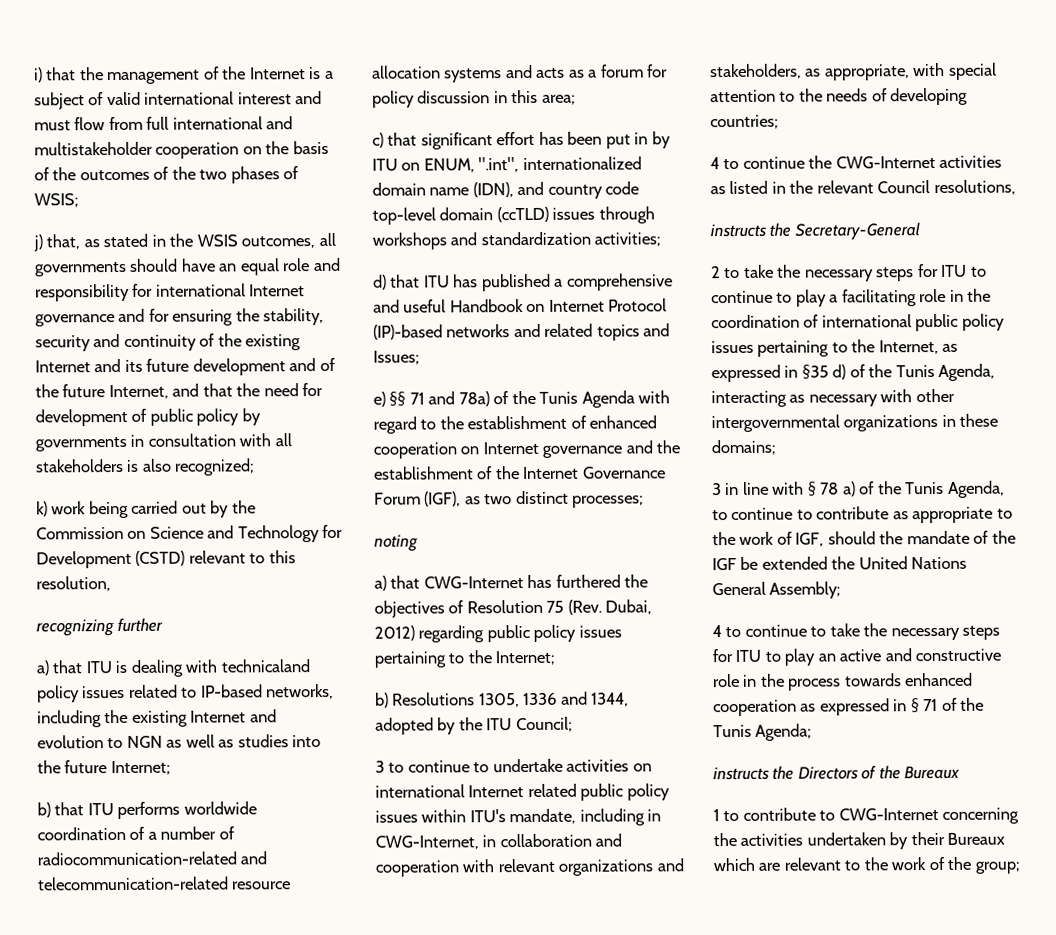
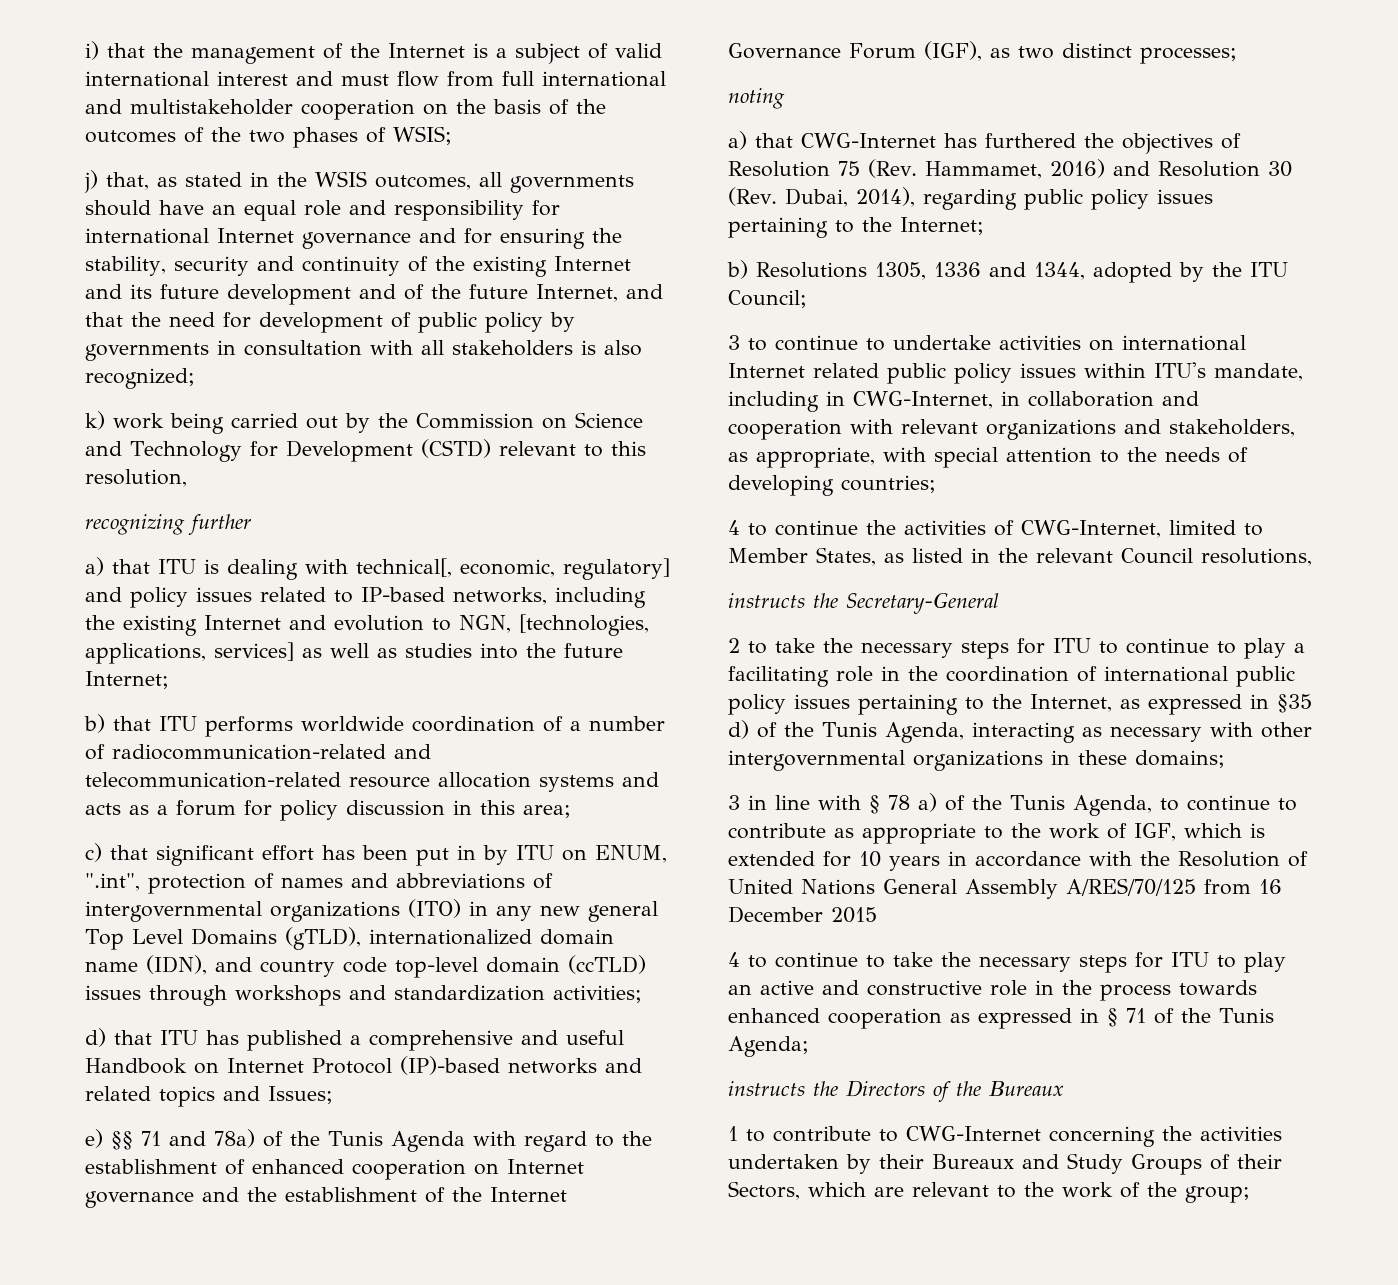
[220,659,310,673] technicaland -> [356,558,670,580] [85,587,122,602] technical[, economic, regulatory] and
[126,735,163,748] NGN -> [459,614,649,636] [85,642,294,664] NGN, [technologies, applications, services]
(520, 165) none -> [148,873,553,894] [85,899,658,922] [85,927,361,950] protection of names and abbreviations of intergovernmental organizations (ITO) in any new general Top Level Domains (gTLD),
[605,599,653,615] [374,625,415,641] Dubai, 2012) -> [924,159,1292,179] [728,187,915,207] Hammamet, 2016) and Resolution 30 (Rev. Dubai, 2014),
[835,155,1003,169] CWG-Internet activities -> [904,520,1263,538] [728,547,876,566] activities of CWG-Internet, limited to Member States,
[827,530,1016,545] [712,556,968,571] [712,581,842,599] should the mandate of the IGF be extended the United Nations General Assembly; -> [1183,823,1265,838] [728,851,1308,871] [728,878,1282,899] [728,906,877,923] which is extended for 10 years in accordance with the Resolution of United Nations General Assembly A/RES/70/125 from 16 December 2015
(1006, 838) none -> [1022,1153,1282,1175] [728,1181,800,1200] and Study Groups of their Sectors,

